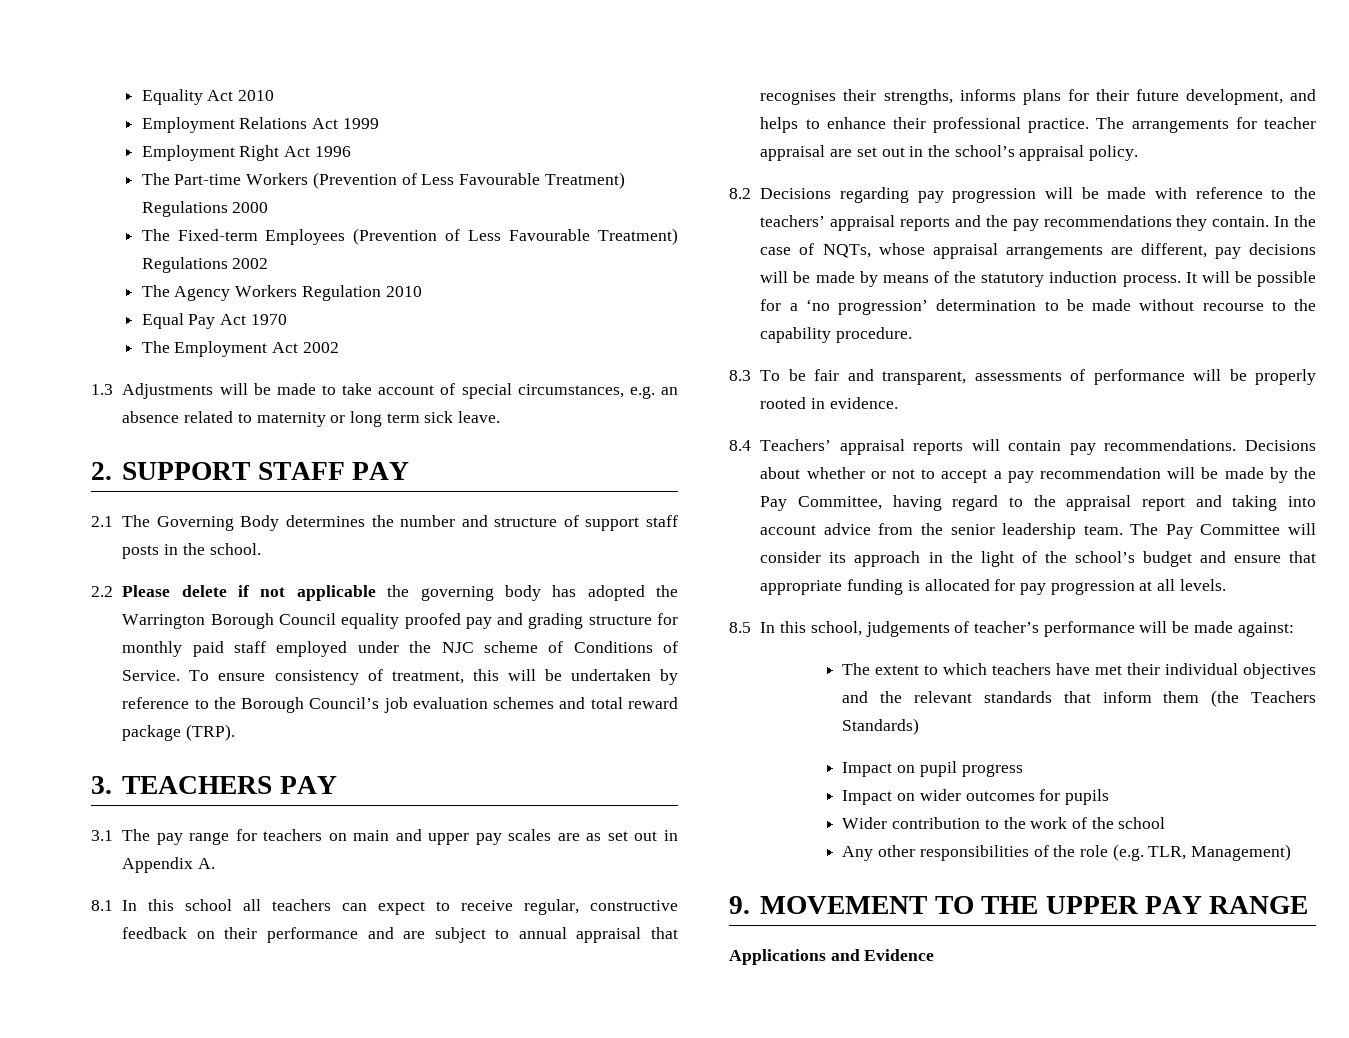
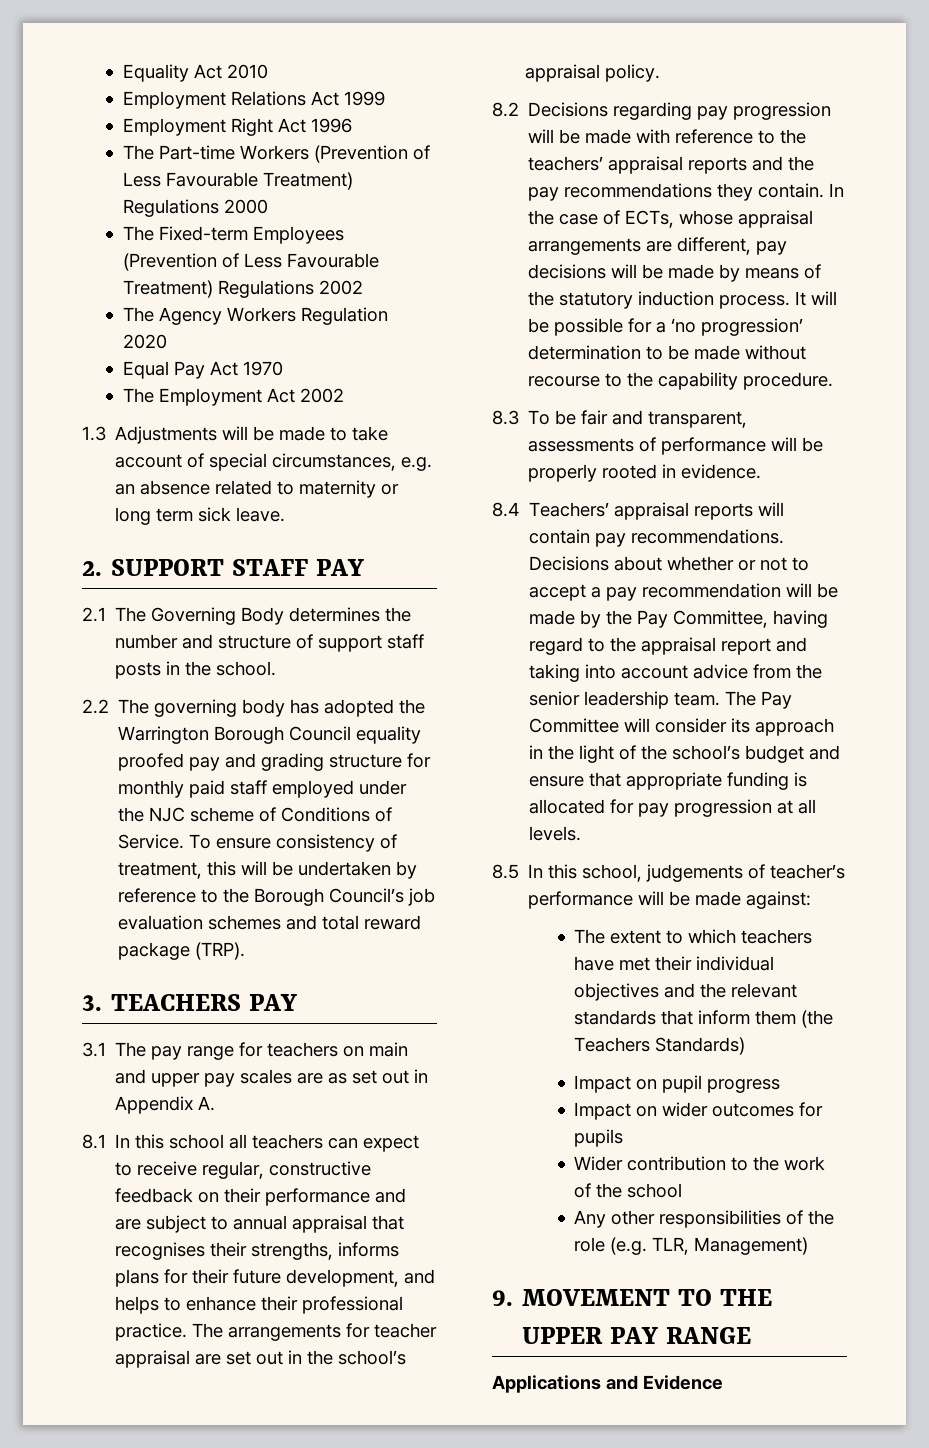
[385,286,422,297] 2010 -> [123,334,168,349] 2020
[122,585,410,601] Please delete if not applicable the -> [118,699,150,714] The
[822,244,871,258] NQTs, -> [625,210,675,228] ECTs,

